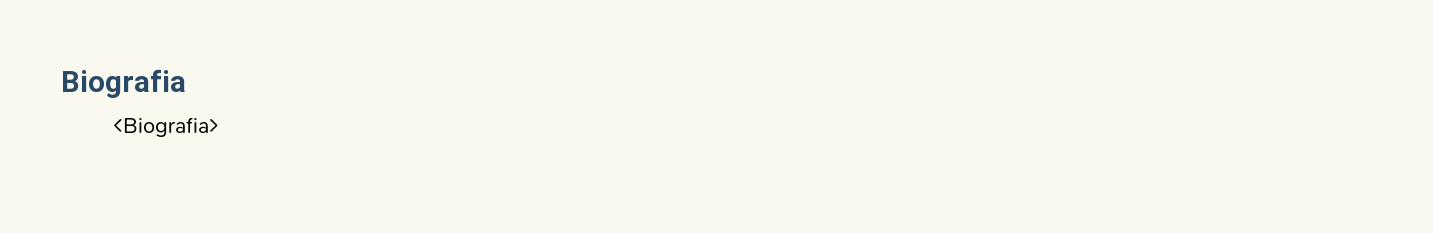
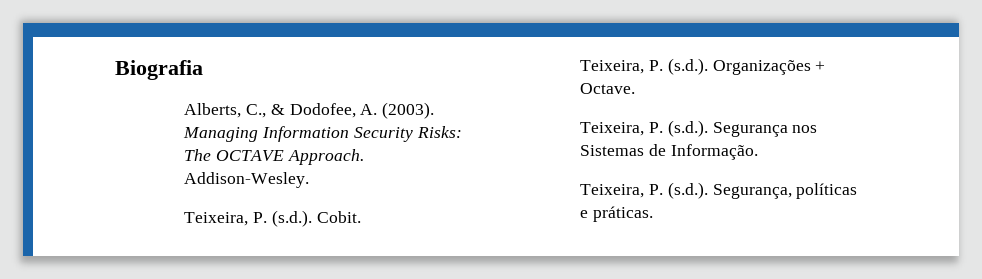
[112,117,219,137] <Biografia> -> [184,102,435,119] [183,126,462,142] [184,149,364,165] [184,172,310,188] [184,210,361,227] [580,58,826,75] [580,83,636,94] [580,120,818,137] [580,144,758,160] [580,182,858,199] [580,206,654,222] Alberts, C., & Dodofee, A. (2003). Managing Information Security Risks: The OCTAVE Approach. Addison-Wesley. // Teixeira, P. (s.d.). Cobit. // Teixeira, P. (s.d.). Organizações + Octave. // Teixeira, P. (s.d.). Segurança nos Sistemas de Informação. // Teixeira, P. (s.d.). Segurança, políticas e práticas.

